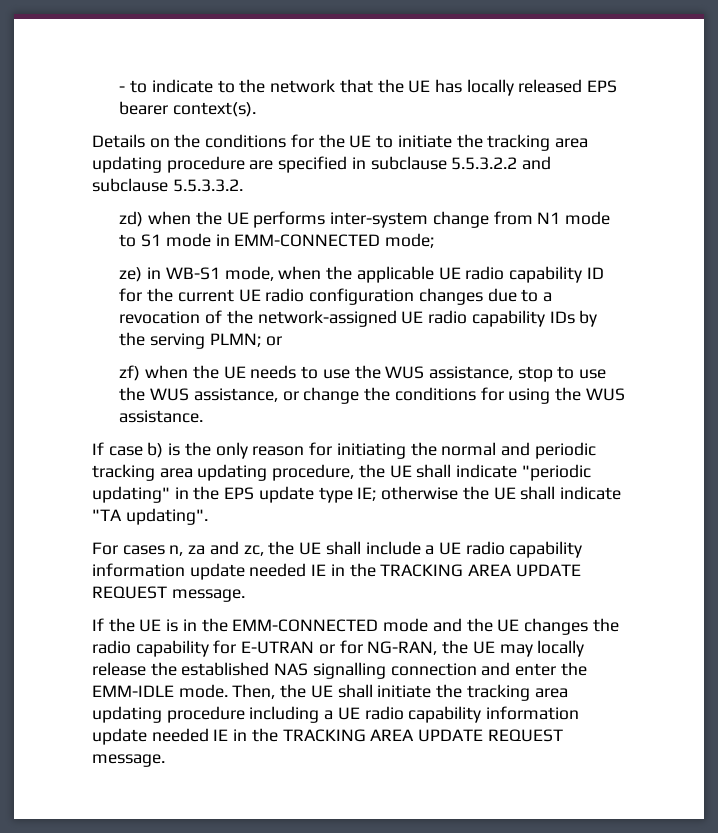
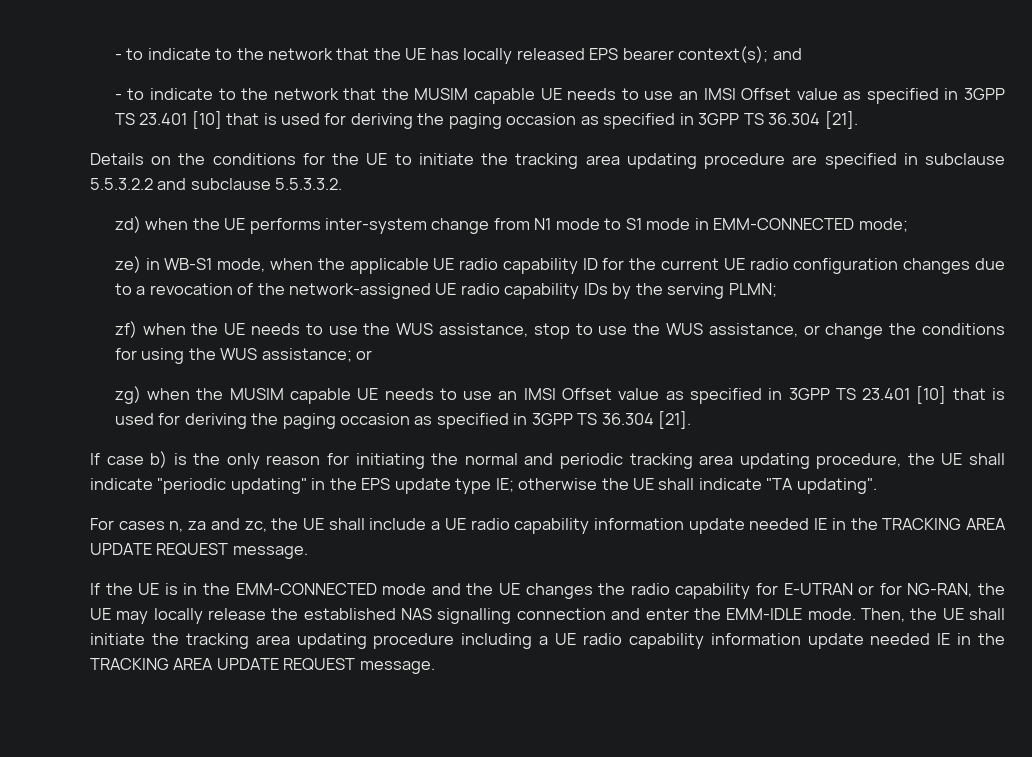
[173,102,257,117] context(s). -> [678,46,802,63] [114,88,1006,104] [114,111,858,129] context(s); and // - to indicate to the network that the MUSIM capable UE needs to use an IMSI Offset value as specified in 3GPP TS 23.401 [10] that is used for deriving the paging occasion as specified in 3GPP TS 36.304 [21].
[265,336,282,346] or -> (777, 290) none
[119,410,204,423] assistance. -> [261,348,373,362] [114,386,1005,404] [114,411,692,429] assistance; or // zg) when the MUSIM capable UE needs to use an IMSI Offset value as specified in 3GPP TS 23.401 [10] that is used for deriving the paging occasion as specified in 3GPP TS 36.304 [21].

